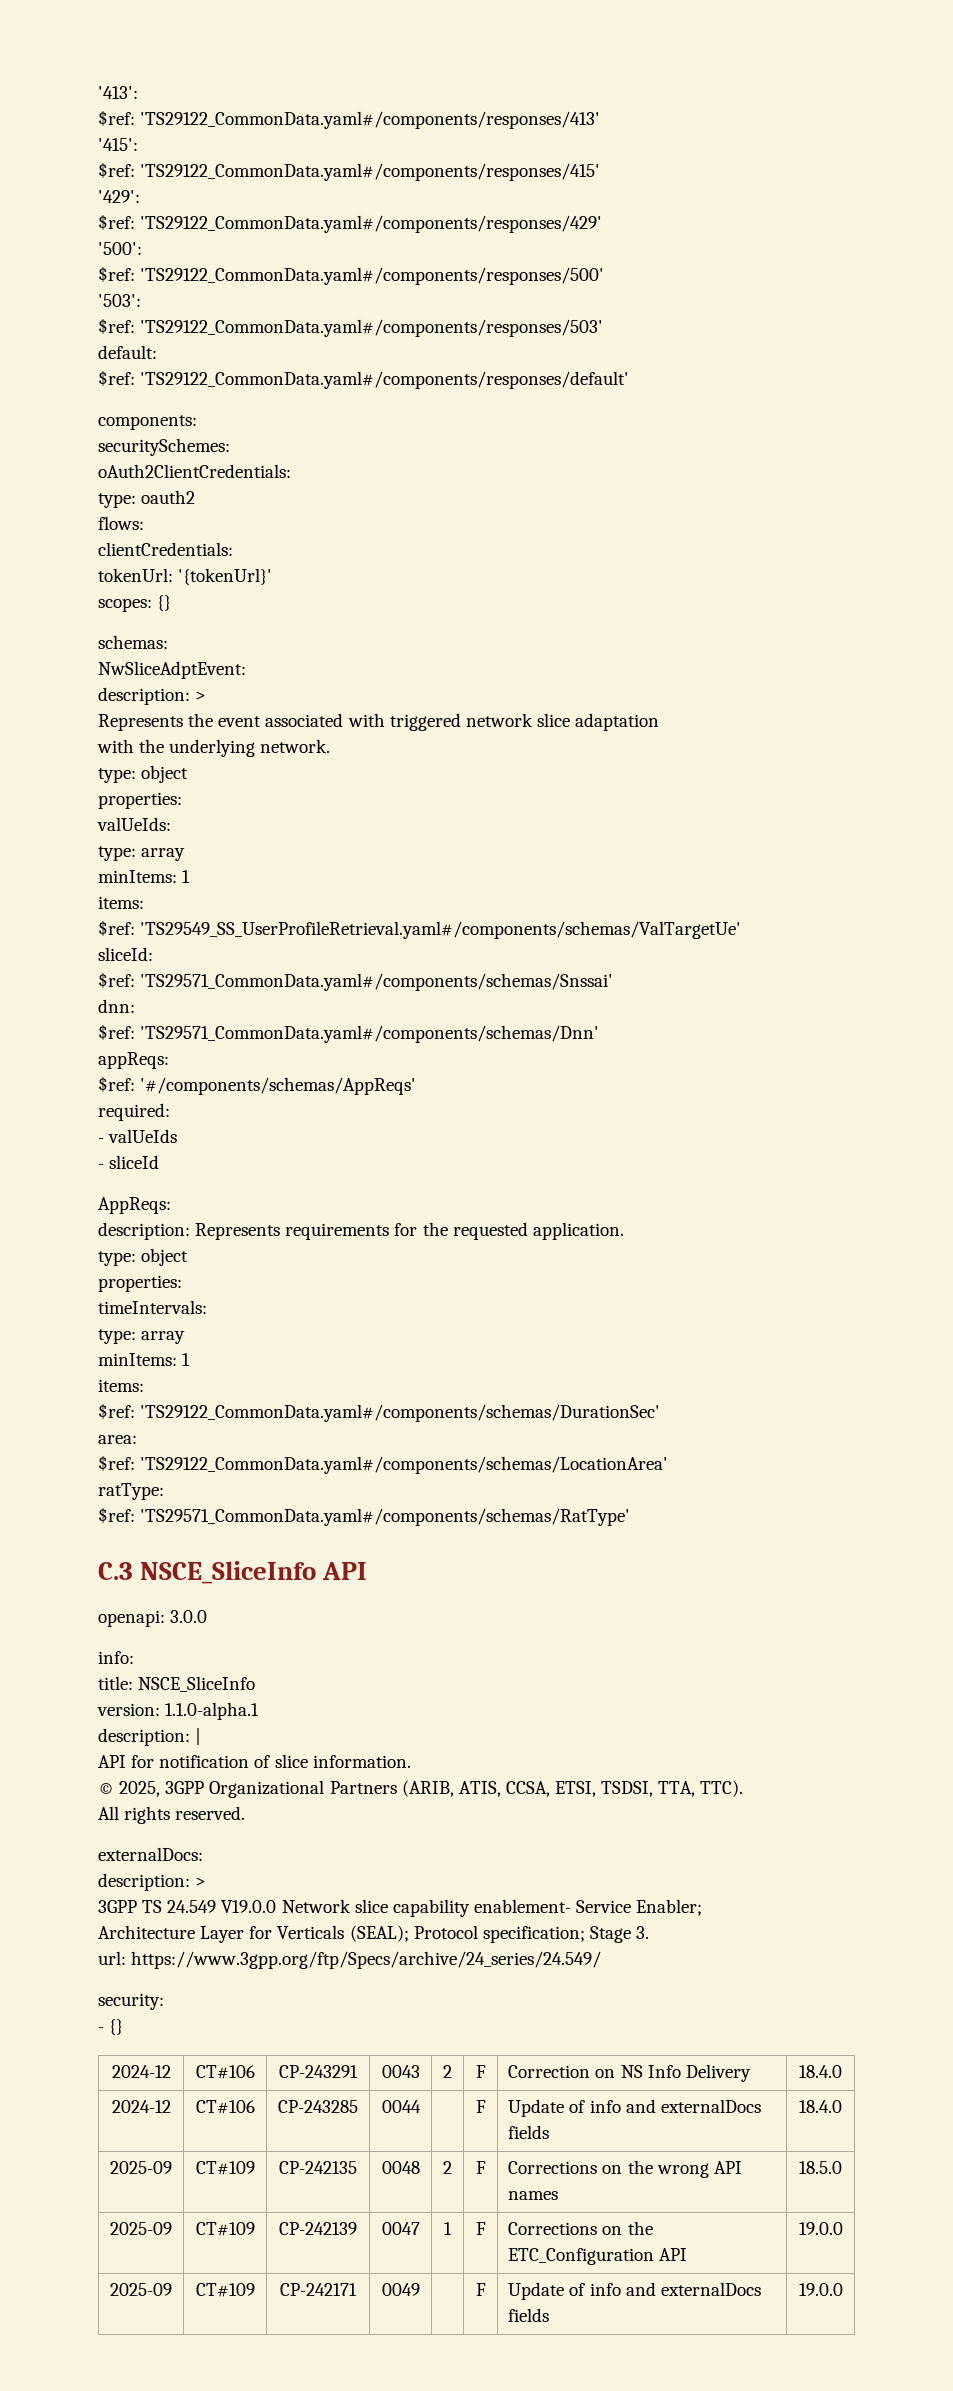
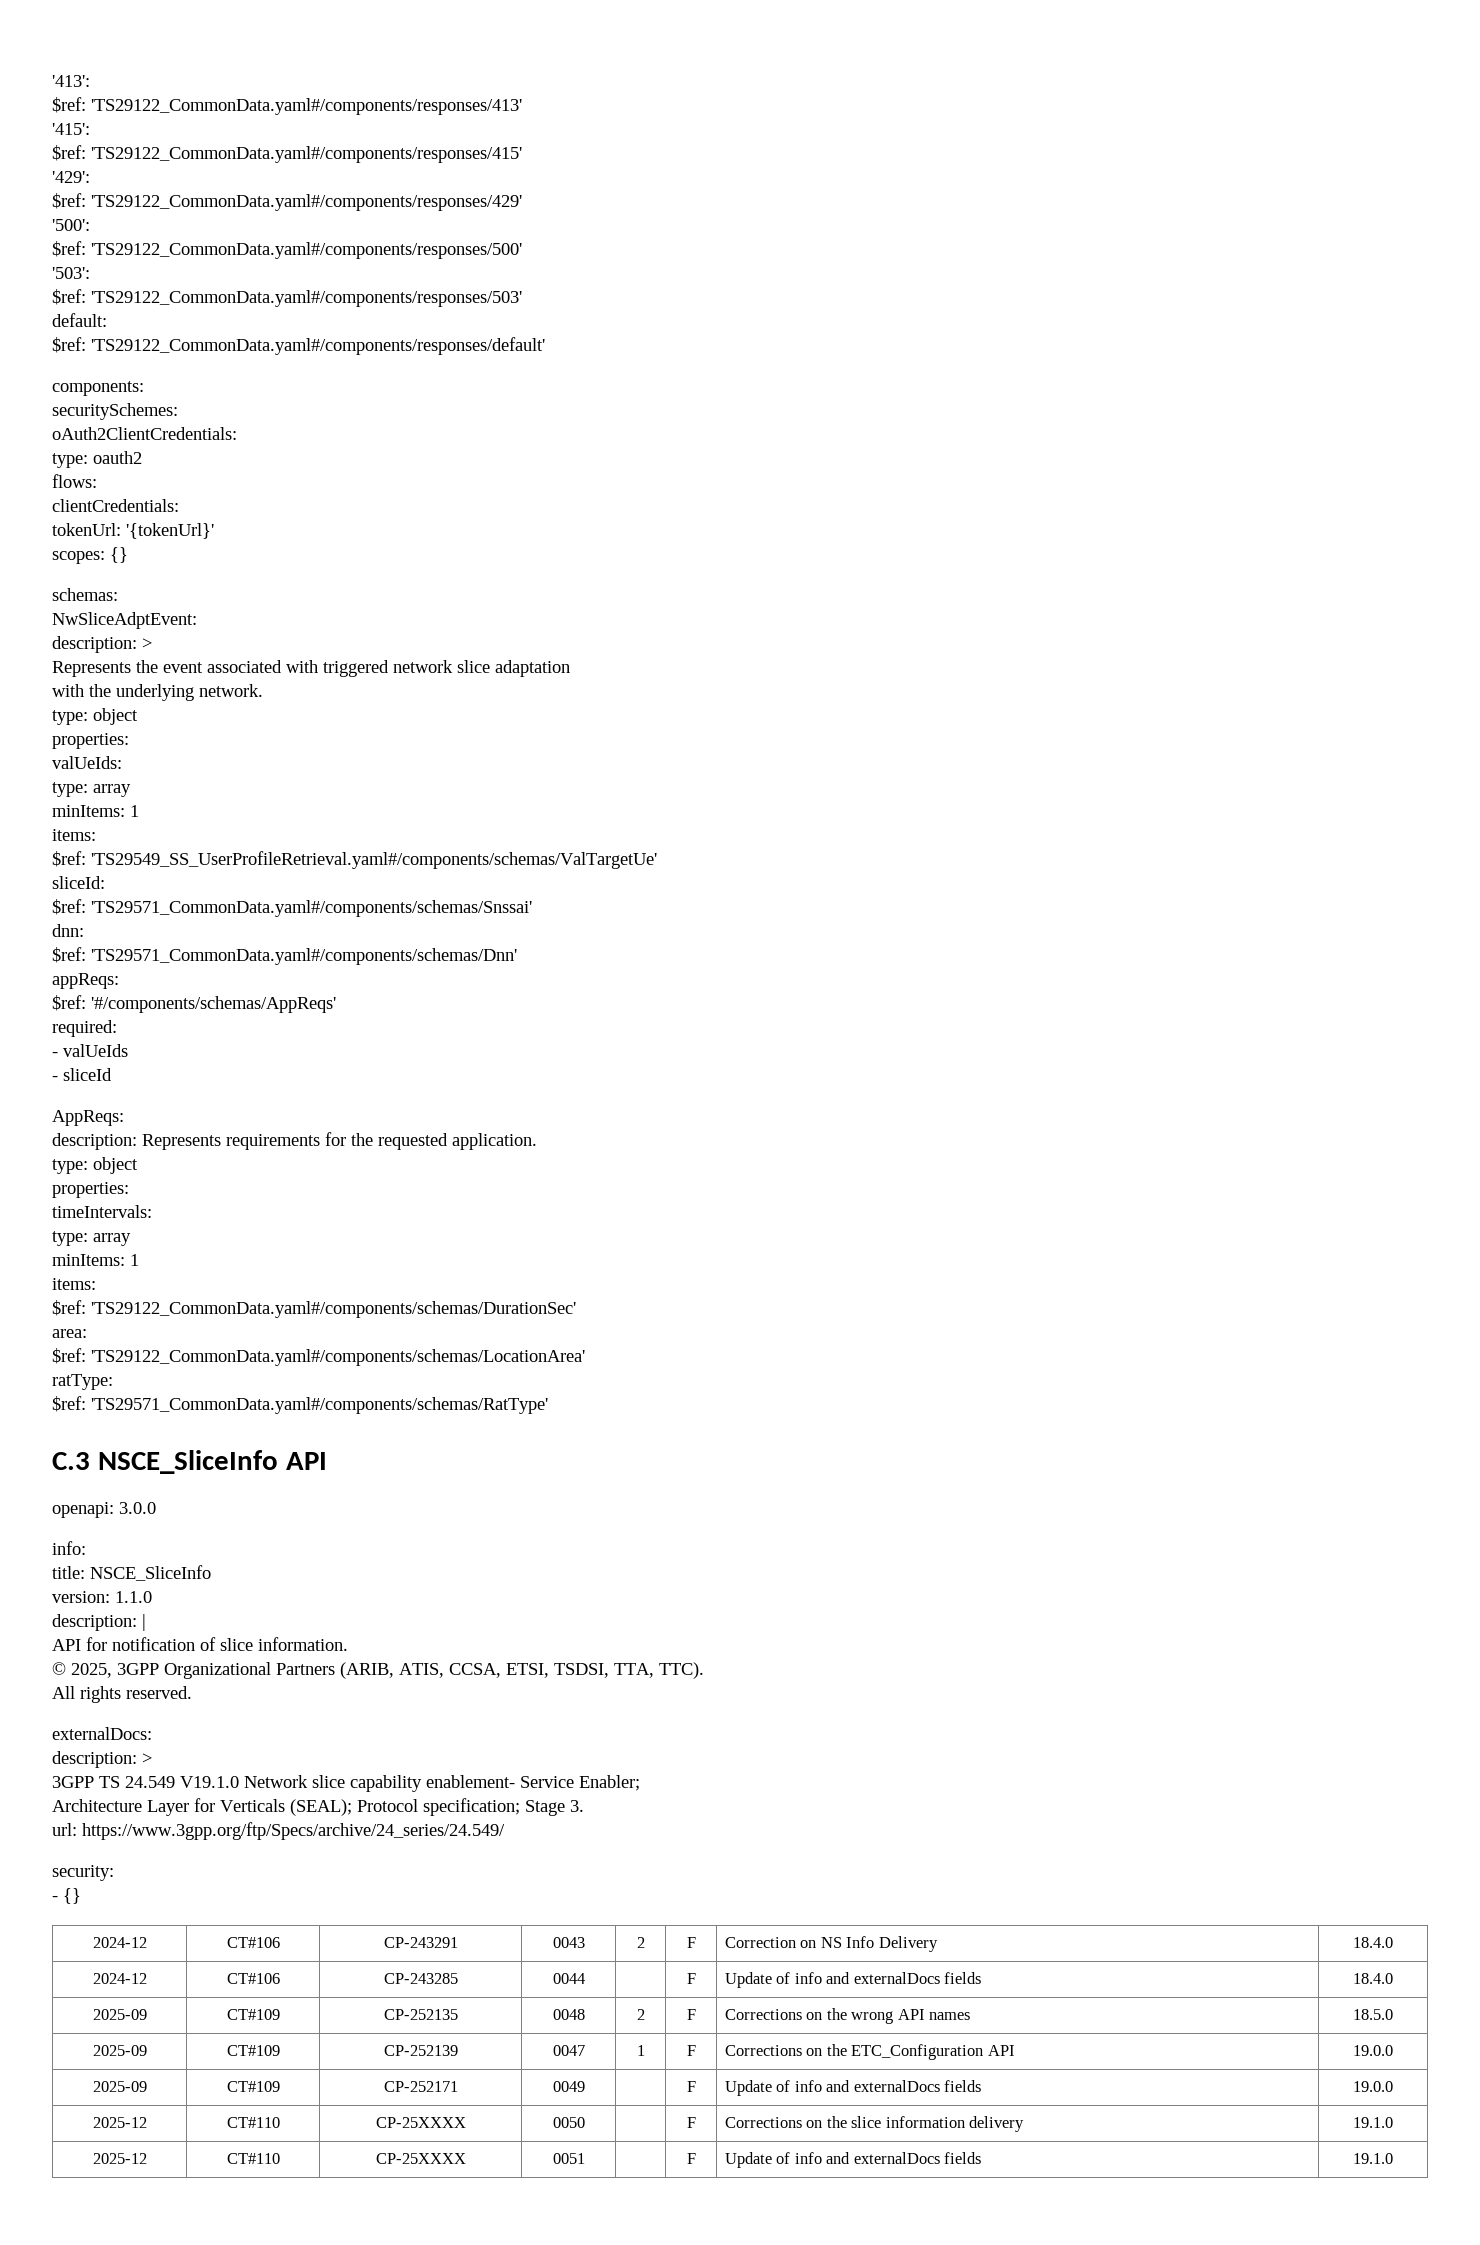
[165,1702,260,1720] 1.1.0-alpha.1 -> [115,1591,152,1603] 1.1.0
[221,1900,277,1913] V19.0.0 -> [180,1776,239,1788] V19.1.0
[279,2161,357,2174] CP-242135 -> [383,2009,458,2020] CP-252135
[279,2222,357,2235] CP-242139 -> [383,2045,458,2056] CP-252139
[280,2283,357,2296] CP-242171 -> [383,2081,458,2092] CP-252171
(843, 2289) none -> [92,2117,147,2128] [226,2117,280,2128] [375,2117,466,2128] [552,2117,585,2128] [686,2117,696,2128] [724,2116,1024,2132] [1353,2117,1393,2128] [92,2153,147,2164] [226,2153,280,2164] [375,2153,466,2164] [552,2153,585,2164] [686,2153,696,2164] [724,2152,981,2168] [1353,2153,1393,2164] // 2025-12 | CT#110 | CP-25XXXX | 0050 | | F | Corrections on the slice information delivery | 19.1.0 // 2025-12 | CT#110 | CP-25XXXX | 0051 | | F | Update of info and externalDocs fields | 19.1.0

